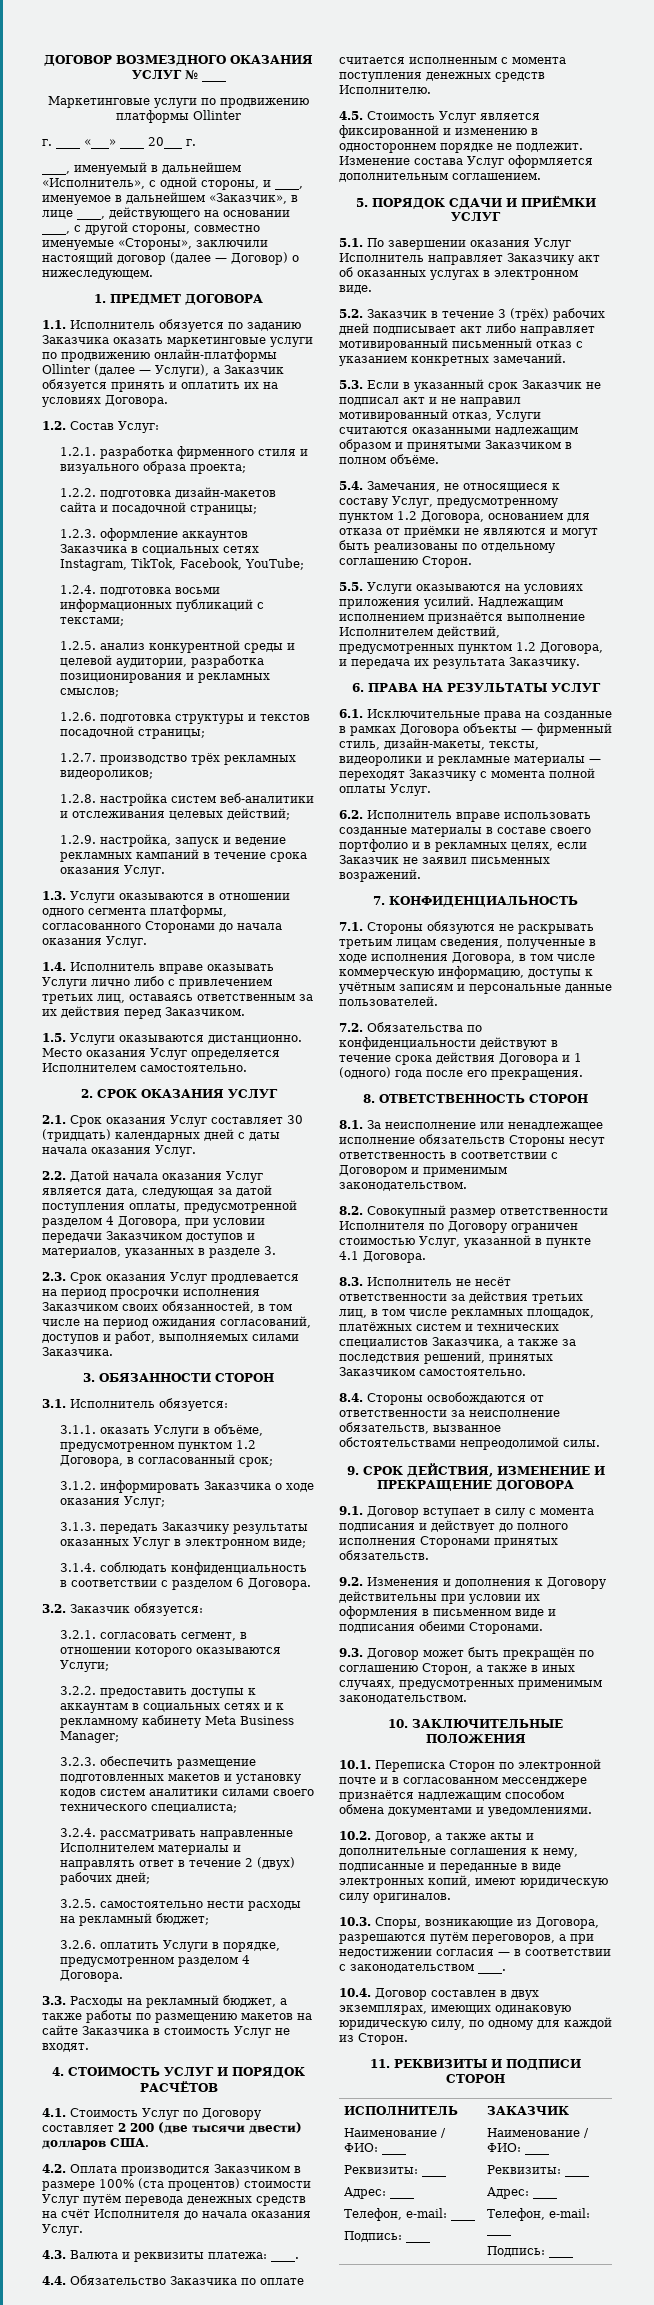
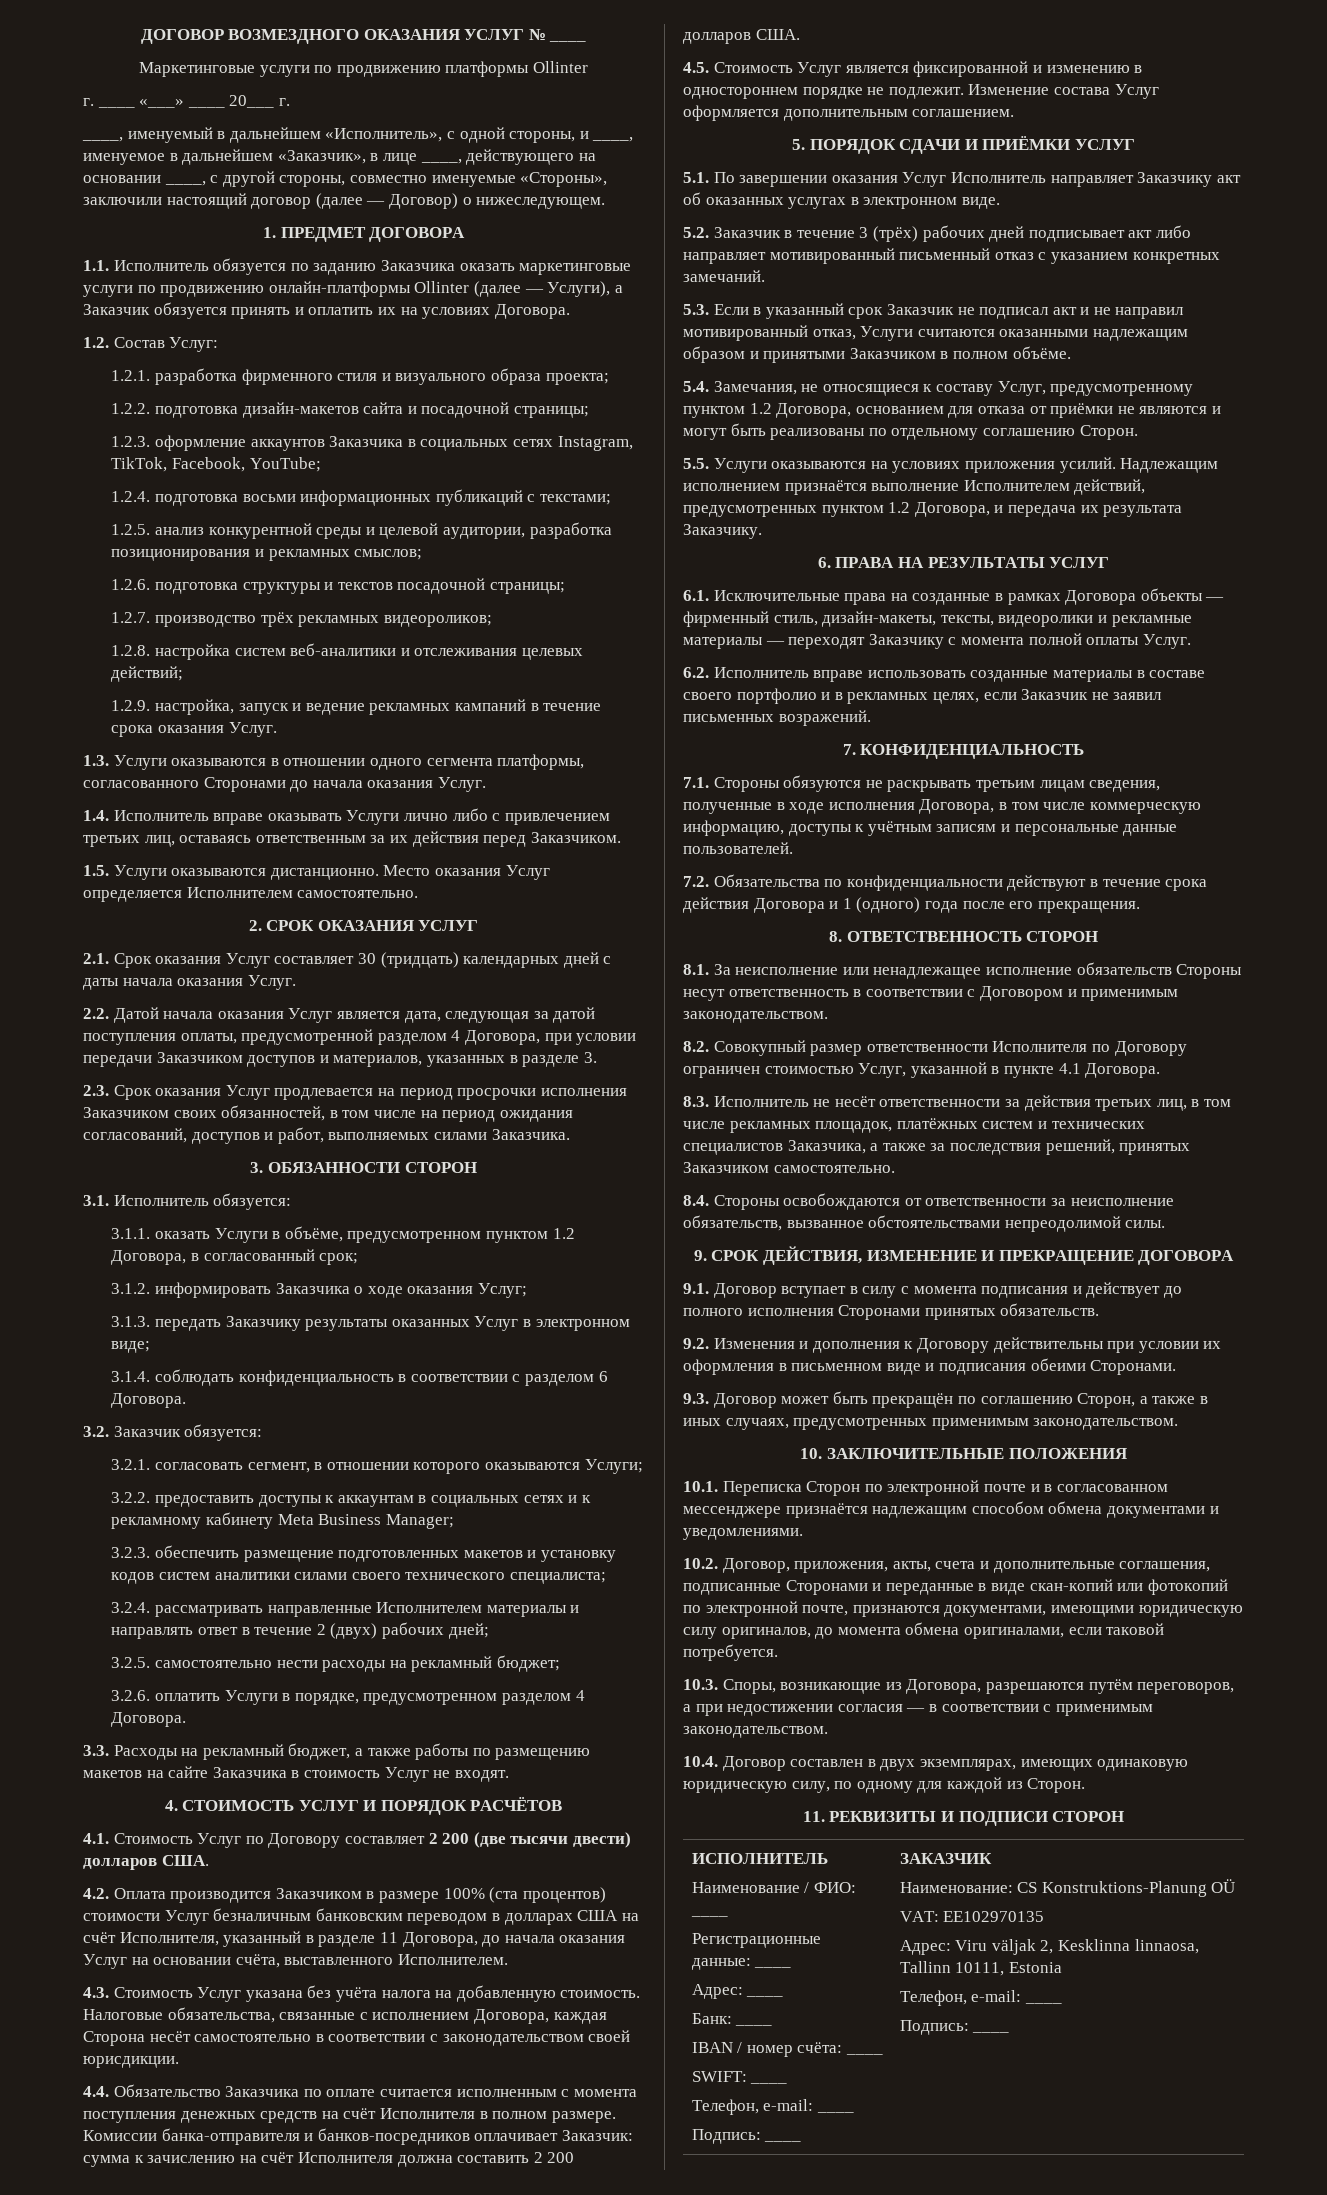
[83,2194,306,2206] [42,2209,311,2220] [42,2224,83,2236] [42,2250,299,2262] путём перевода денежных средств на счёт Исполнителя до начала оказания Услуг. // 4.3. Валюта и реквизиты платежа: ____. -> [213,1908,639,1925] [83,1931,626,1947] [83,1954,508,1969] [83,1985,641,2002] [83,2007,607,2024] [83,2030,631,2046] [83,2056,179,2068] безналичным банковским переводом в долларах США на счёт Исполнителя, указанный в разделе 11 Договора, до начала оказания Услуг на основании счёта, выставленного Исполнителем. // 4.3. Стоимость Услуг указана без учёта налога на добавленную стоимость. Налоговые обязательства, связанные с исполнением Договора, каждая Сторона несёт самостоятельно в соответствии с законодательством своей юрисдикции.
[339,85,431,94] Исполнителю. -> [321,2108,616,2123] [83,2128,633,2145] [83,2152,575,2167] [683,29,800,44] на счёт Исполнителя в полном размере. Комиссии банка-отправителя и банков-посредников оплачивает Заказчик: сумма к зачислению на счёт Исполнителя должна составить 2 200 долларов США.
[435,1833,534,1840] [339,1848,578,1858] [339,1863,561,1873] [339,1875,608,1888] [339,1893,451,1903] а также акты и дополнительные соглашения к нему, подписанные и переданные в виде электронных копий, имеют юридическую силу оригиналов. -> [794,1561,1211,1573] [683,1579,1228,1595] [683,1601,1243,1617] [683,1622,1165,1639] [683,1644,778,1661] приложения, акты, счета и дополнительные соглашения, подписанные Сторонами и переданные в виде скан-копий или фотокопий по электронной почте, признаются документами, имеющими юридическую силу оригиналов, до момента обмена оригиналами, если таковой потребуется.
[350,1964,506,1974] законодательством ____. -> [1055,1704,1153,1716] [683,1726,828,1738] применимым законодательством.
[344,2165,419,2174] [422,2174,447,2177] [344,2187,415,2199] Реквизиты: ____ // Адрес: ____ -> [691,1933,821,1948] [691,1958,792,1970] [691,1984,784,1999] [691,2013,732,2024] [735,2024,773,2026] [691,2042,843,2057] [845,2053,883,2055] [691,2071,747,2082] [750,2082,788,2084] Регистрационные данные: ____ // Адрес: ____ // Банк: ____ // IBAN / номер счёта: ____ // SWIFT: ____
[487,2128,590,2138] [487,2143,522,2152] [525,2152,550,2155] [487,2165,562,2174] [565,2174,590,2177] [487,2187,558,2199] Наименование / ФИО: ____ // Реквизиты: ____ // Адрес: ____ -> [899,1879,1236,1897] [899,1911,1045,1922] [899,1939,1199,1955] [899,1961,1062,1976] Наименование: CS Konstruktions-Planung OÜ // VAT: EE102970135 // Адрес: Viru väljak 2, Kesklinna linnaosa, Tallinn 10111, Estonia

